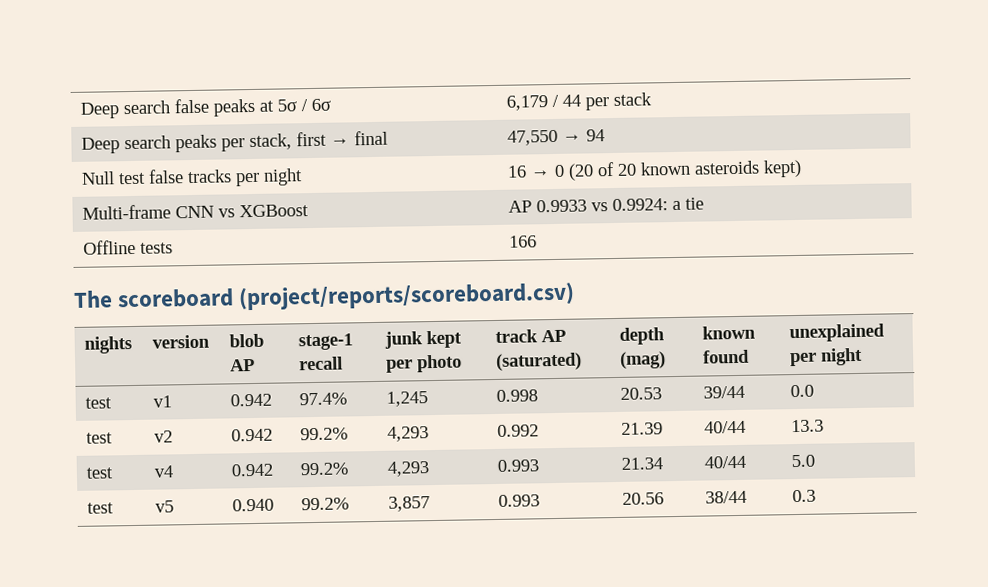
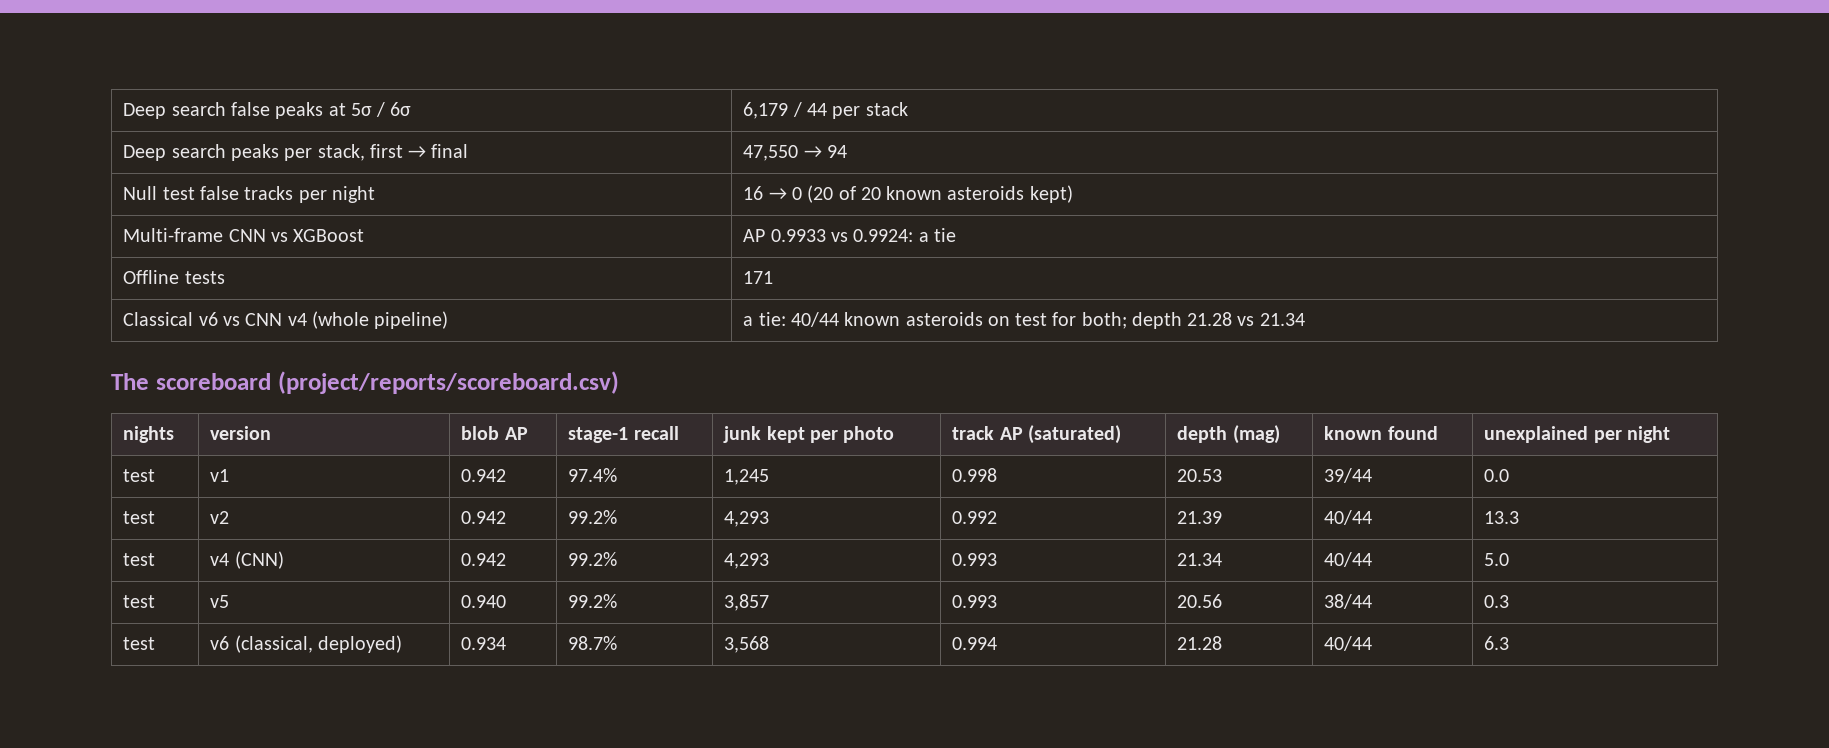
[509,235,538,248] 166 -> [743,271,774,284] [123,311,449,329] [743,312,1305,329] 171 // Classical v6 vs CNN v4 (whole pipeline) | a tie: 40/44 known asteroids on test for both; depth 21.28 vs 21.34
(175, 471) none -> [234,551,284,569] (CNN)
(817, 496) none -> [123,637,156,650] [210,635,403,653] [461,637,507,650] [568,636,618,650] [724,636,770,653] [952,637,998,650] [1177,636,1223,650] [1324,636,1373,651] [1484,636,1510,650] // test | v6 (classical, deployed) | 0.934 | 98.7% | 3,568 | 0.994 | 21.28 | 40/44 | 6.3

